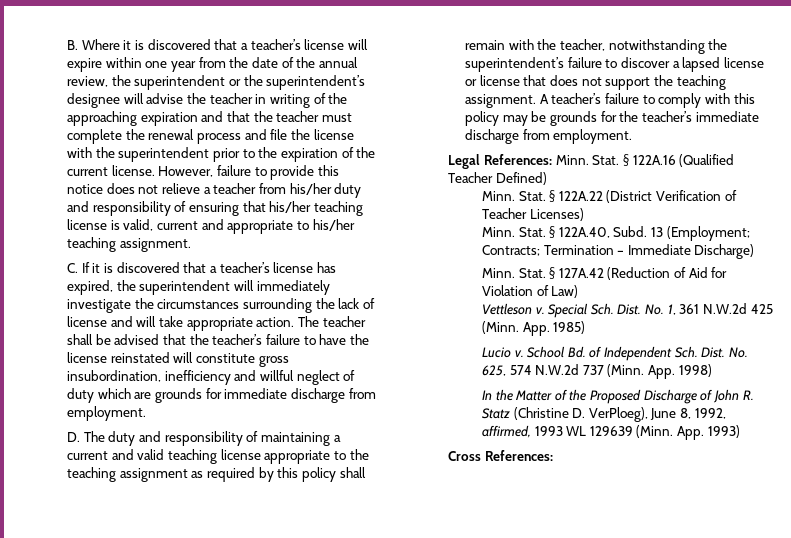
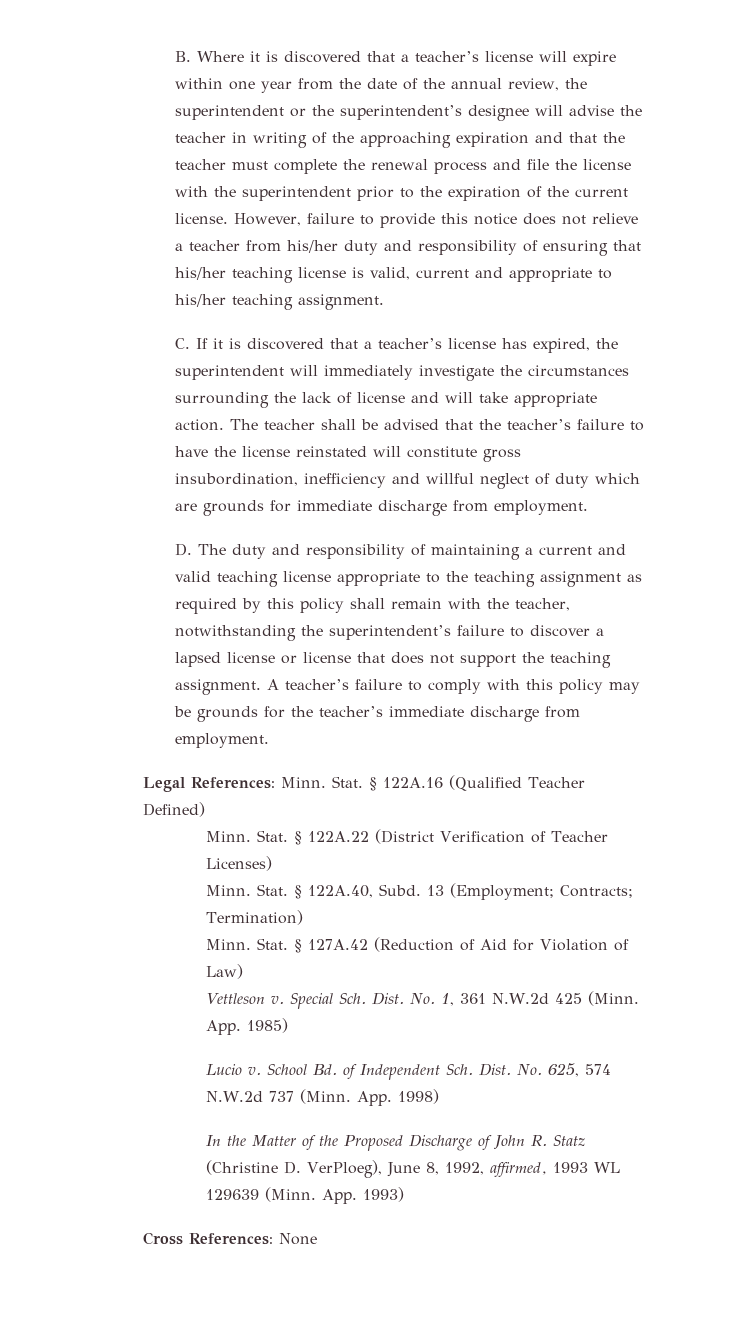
[543,244,755,259] Termination – Immediate Discharge) -> [206,910,304,925] Termination)
[485,450,554,461] References: -> [189,1233,318,1245] References: None

